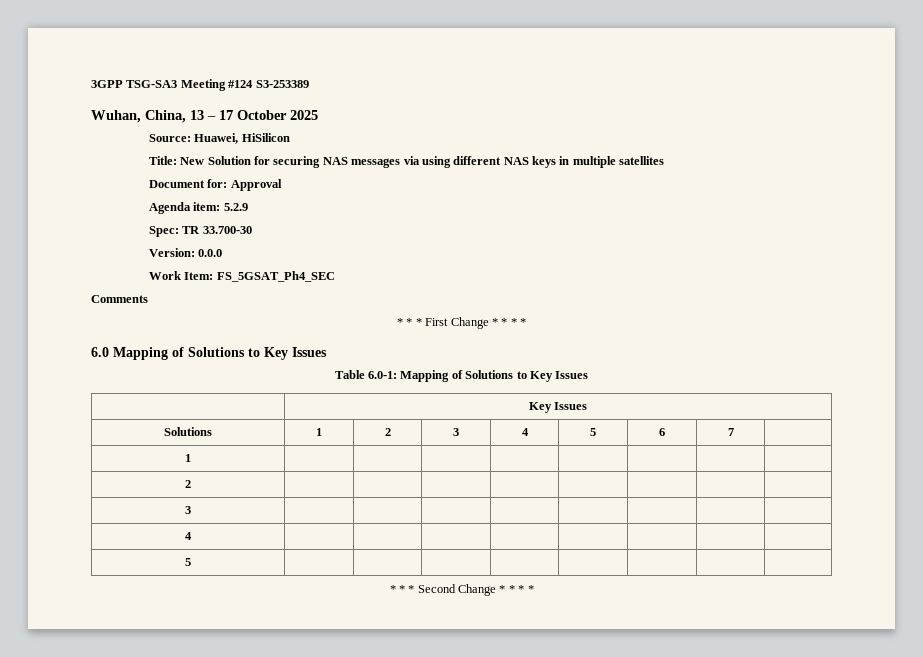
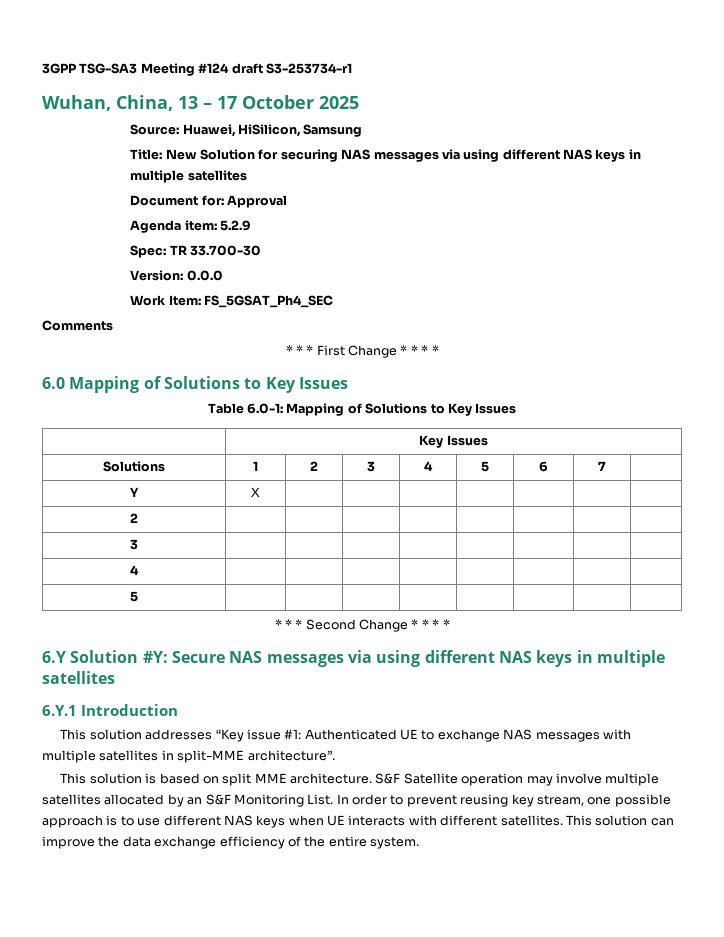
[255,80,309,88] S3-253389 -> [231,63,352,74] draft S3-253734-r1
[241,133,290,142] HiSilicon -> [238,124,363,137] HiSilicon, Samsung
[185,454,191,462] 1 | -> [130,487,139,497] [251,487,260,497] Y | X
(534, 589) none -> [42,650,665,667] [42,671,115,684] [42,704,178,716] [60,729,631,742] [42,750,335,763] [60,773,660,786] [42,794,671,807] [42,815,674,828] [42,836,419,849] // 6.Y Solution #Y: Secure NAS messages via using different NAS keys in multiple satellites // 6.Y.1 Introduction // This solution addresses “Key issue #1: Authenticated UE to exchange NAS messages with multiple satellites in split-MME architecture”. // This solution is based on split MME architecture. S&F Satellite operation may involve multiple satellites allocated by an S&F Monitoring List. In order to prevent reusing key stream, one possible approach is to use different NAS keys when UE interacts with different satellites. This solution can improve the data exchange efficiency of the entire system.

